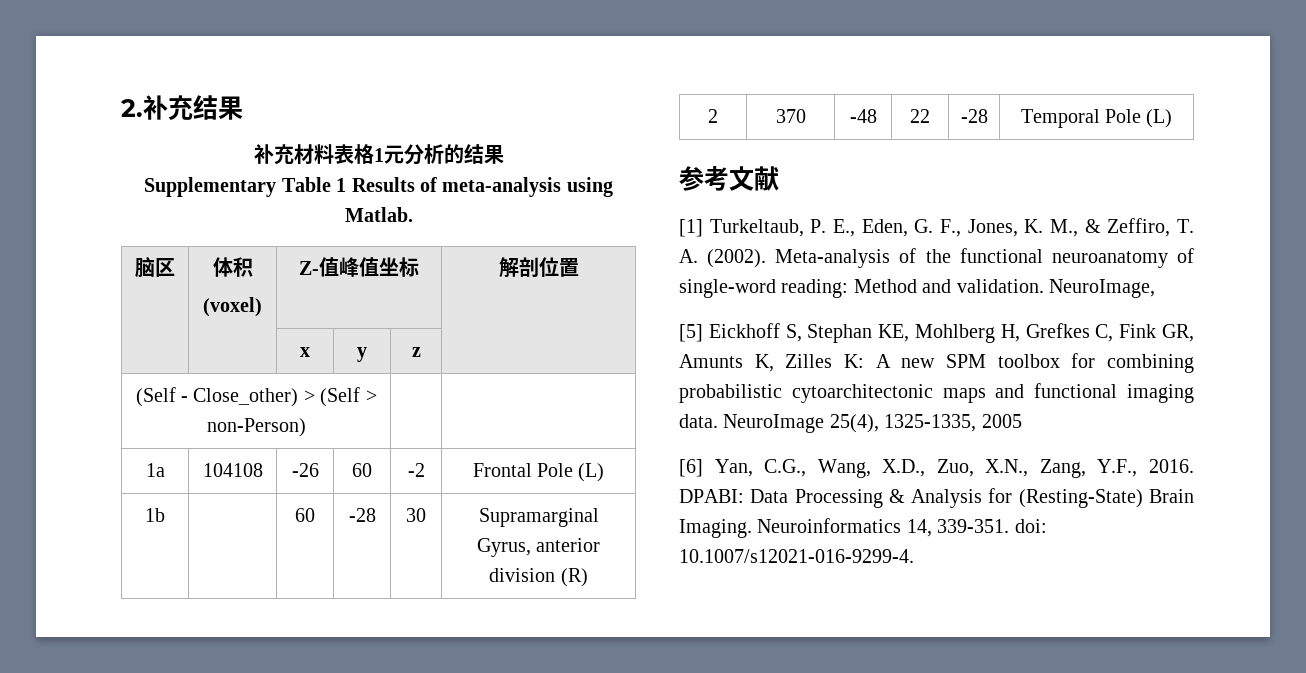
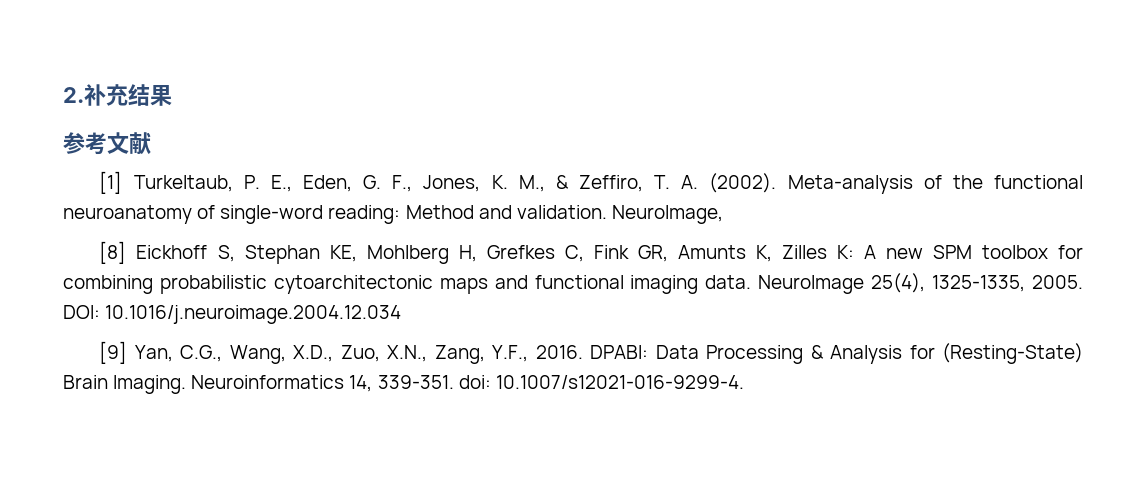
[253,144,504,165] [144,177,613,197] [344,207,413,222] [135,257,175,278] [212,257,253,277] [203,297,262,317] [299,257,419,277] [498,257,579,278] [300,347,310,357] [357,347,367,362] [411,347,421,357] [135,387,377,407] [206,418,306,437] [145,463,165,477] [202,463,263,477] [291,463,319,477] [352,463,372,477] [407,463,425,477] [472,463,605,482] [145,508,165,522] [295,508,315,522] [348,508,376,522] [406,508,426,522] [478,508,599,527] [476,538,601,557] [489,568,588,587] [708,109,718,123] [775,109,806,123] [849,109,877,123] [910,109,930,123] [960,109,988,123] [1020,109,1173,128] // 补充材料表格1元分析的结果 // Supplementary Table 1 Results of meta-analysis using Matlab. // 脑区 | 体积 // (voxel) | Z-值峰值坐标 | 解剖位置 // | | x | y | z | // (Self - Close_other) > (Self > non-Person) | | // 1a | 104108 | -26 | 60 | -2 | Frontal Pole (L) // 1b | | 60 | -28 | 30 | Supramarginal Gyrus, anterior division (R) // 2 | 370 | -48 | 22 | -28 | Temporal Pole (L) -> (172, 95) none
[679,324,703,342] [5] -> [99,241,127,264] [8]
[981,414,1022,428] [679,459,703,477] 2005 // [6] -> [1032,275,1083,289] [63,305,402,324] [99,341,128,364] 2005. DOI: 10.1016/j.neuroimage.2004.12.034 // [9]

